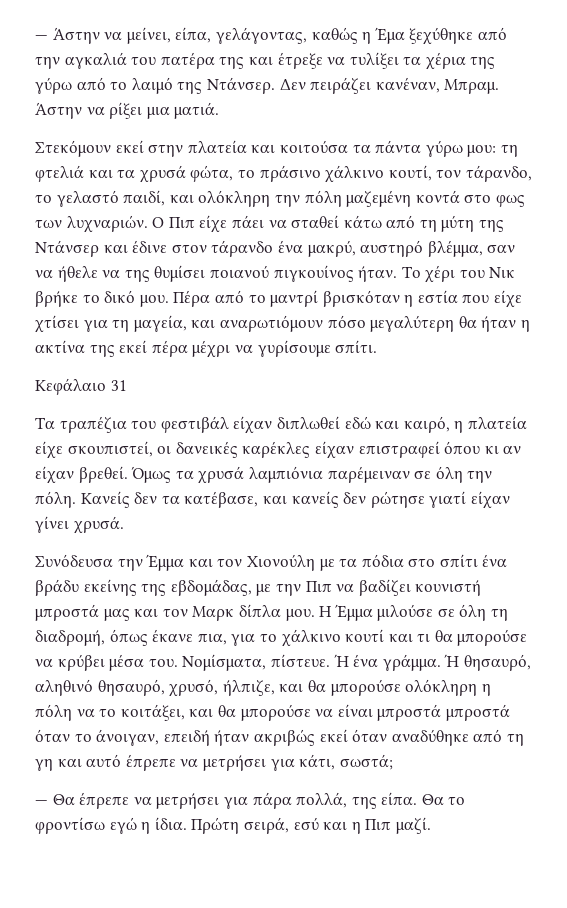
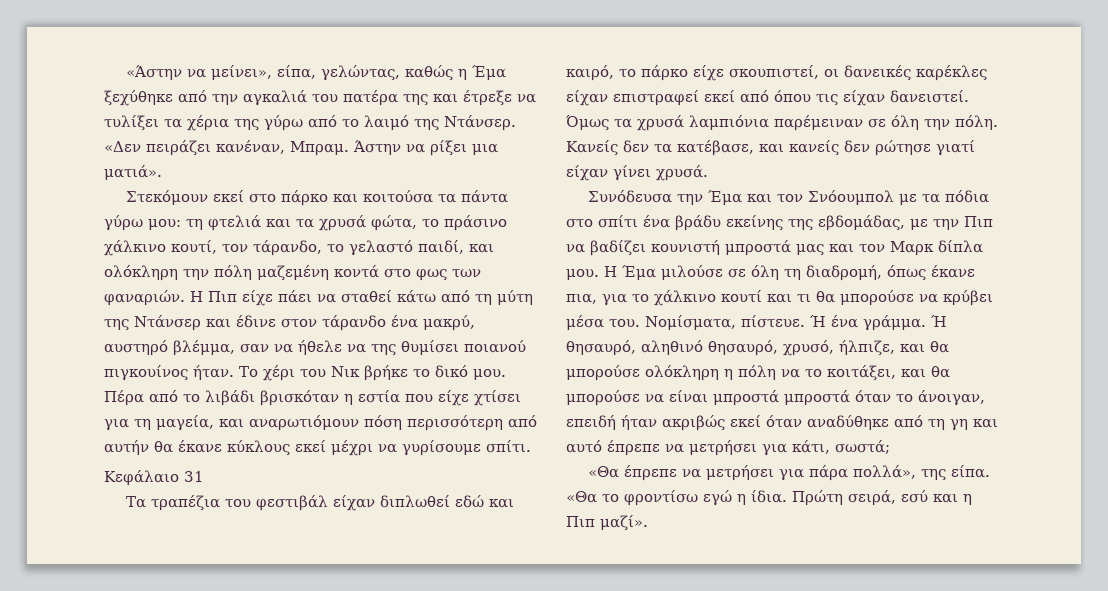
[35,27,307,44] — Άστην να μείνει, είπα, γελάγοντας, -> [125,65,400,81] «Άστην να μείνει», είπα, γελώντας,
[279,79,306,90] Δεν -> [104,141,141,152] «Δεν
[174,102,220,119] ματιά. -> [104,165,162,180] ματιά».
[148,140,247,157] στην πλατεία -> [248,190,328,206] στο πάρκο
[66,215,165,233] λυχναριών. Ο -> [104,290,203,306] φαναριών. Η
[270,290,319,307] μαντρί -> [205,390,255,406] λιβάδι
[327,315,530,332] [35,340,188,357] πόσο μεγαλύτερη θα ήταν η ακτίνα της εκεί πέρα -> [364,415,537,431] [104,440,326,456] πόση περισσότερη από αυτήν θα έκανε κύκλους εκεί
[454,416,527,433] η πλατεία -> [619,65,688,81] το πάρκο
[444,441,522,454] [35,466,128,484] όπου κι αν είχαν βρεθεί. -> [704,90,969,106] εκεί από όπου τις είχαν δανειστεί.
[146,554,315,571] Έμμα και τον Χιονούλη -> [707,190,894,205] Έμα και τον Σνόουμπολ
[334,604,373,621] Έμμα -> [622,265,656,280] Έμα
[35,794,75,805] — Θα -> [587,466,619,478] «Θα
[296,792,348,808] πολλά, -> [852,465,916,479] πολλά»,
[421,794,444,805] Θα -> [566,491,597,503] «Θα
[395,817,431,834] μαζί. -> [600,515,648,531] μαζί».

